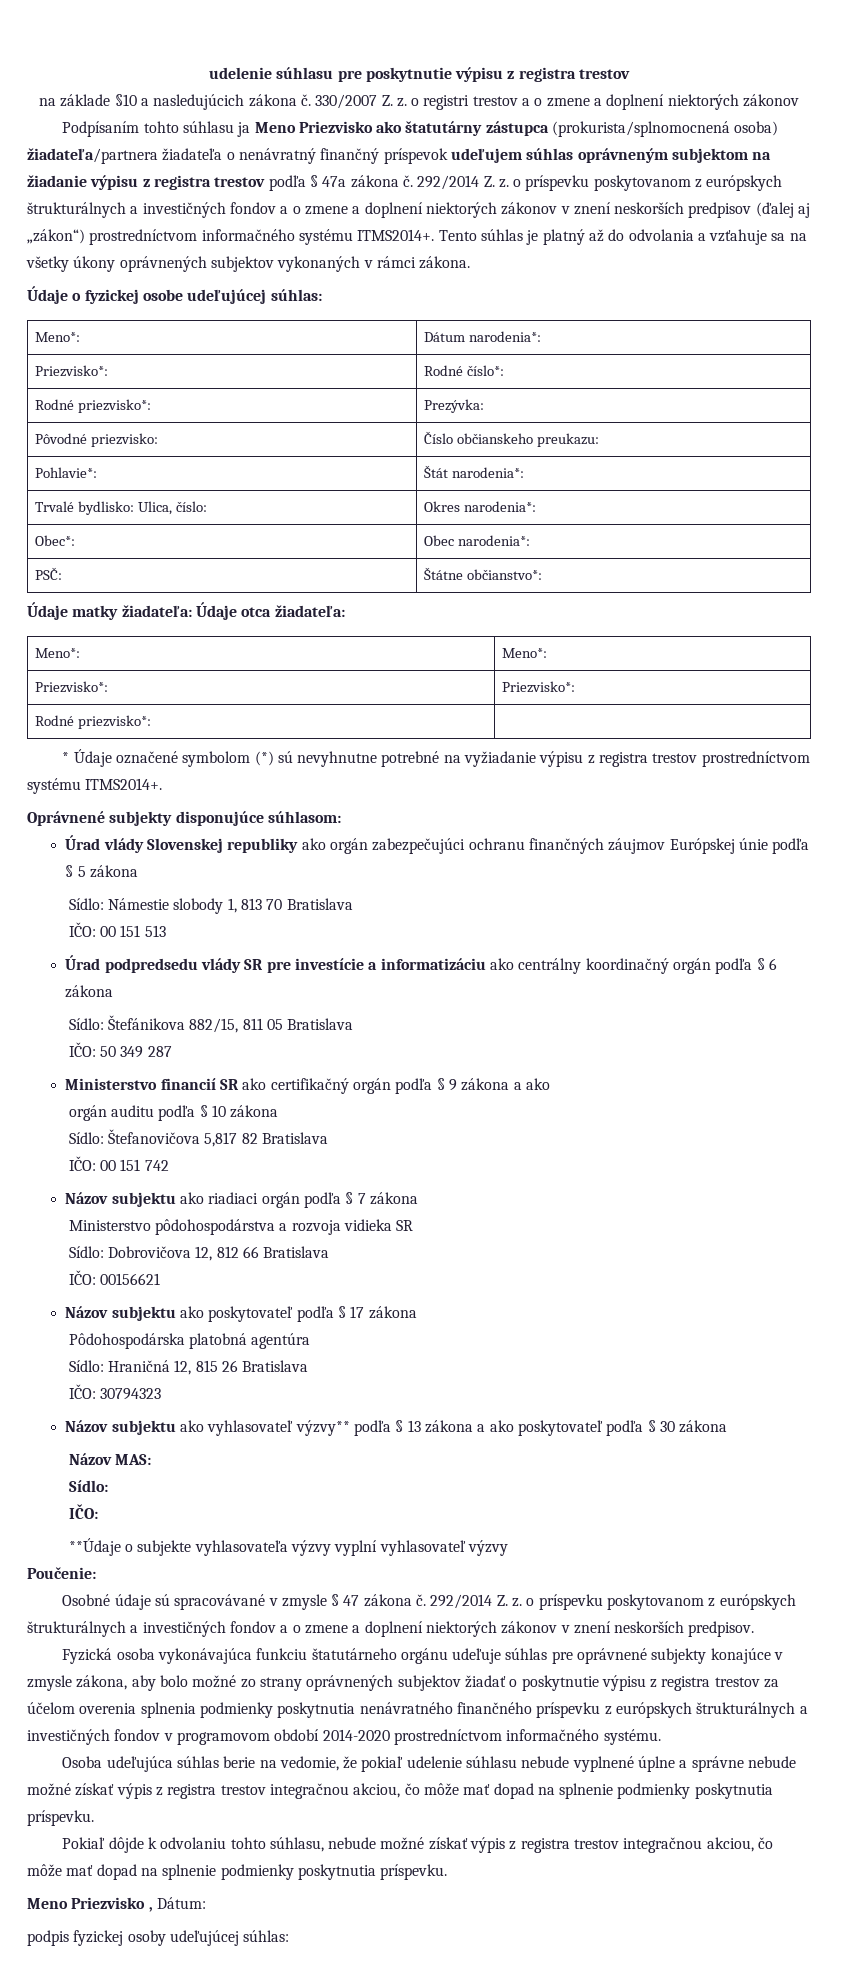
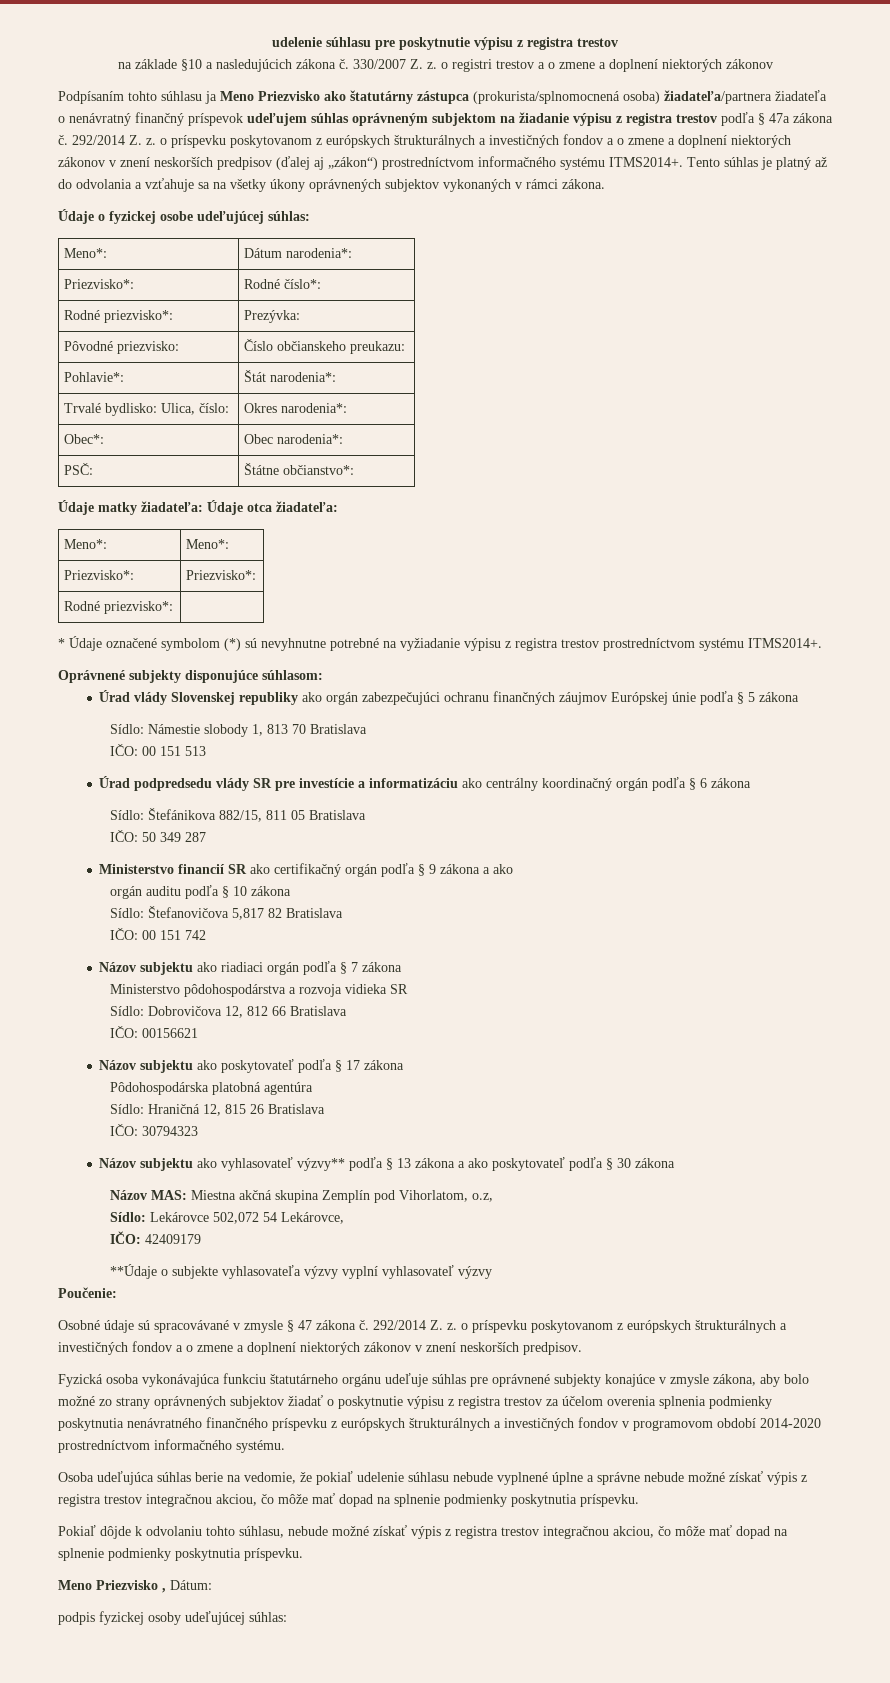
[68,1480,108,1492] [68,1504,98,1519] // Sídlo: // IČO: -> [190,1190,493,1203] [109,1212,344,1224] [109,1231,201,1244] Miestna akčná skupina Zemplín pod Vihorlatom, o.z, // Sídlo: Lekárovce 502,072 54 Lekárovce, // IČO: 42409179

